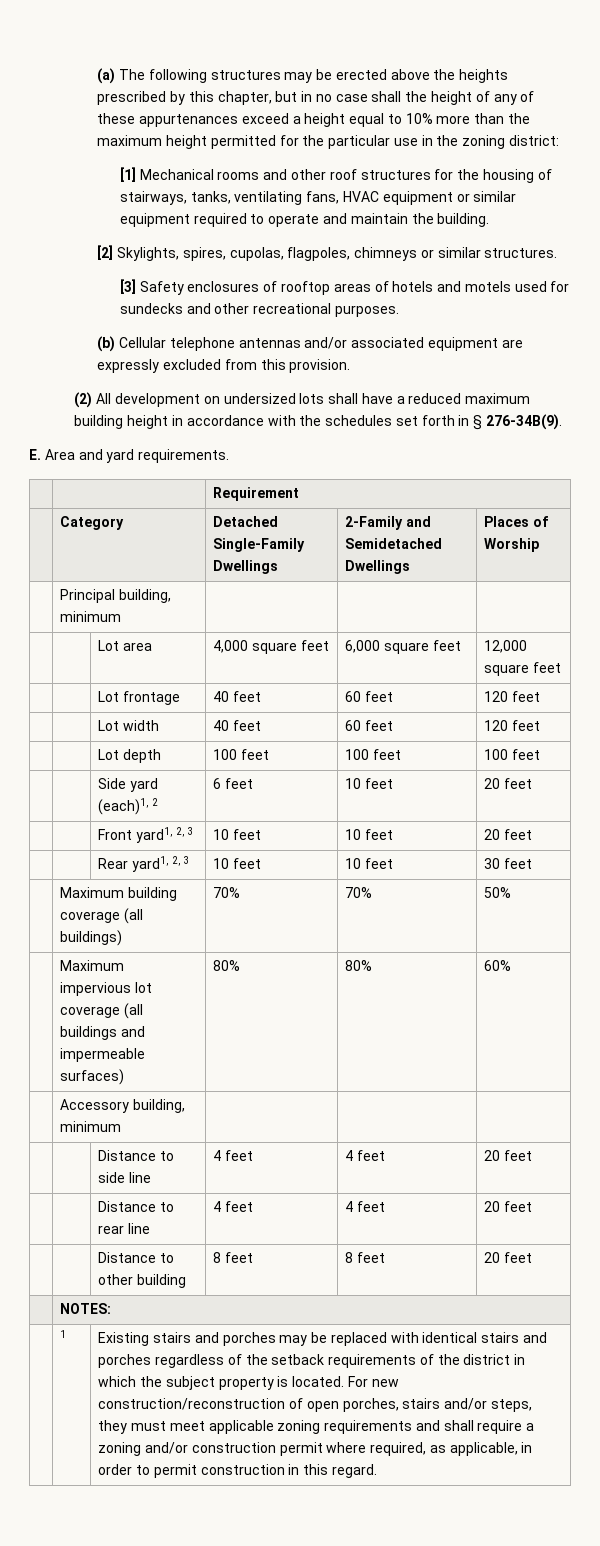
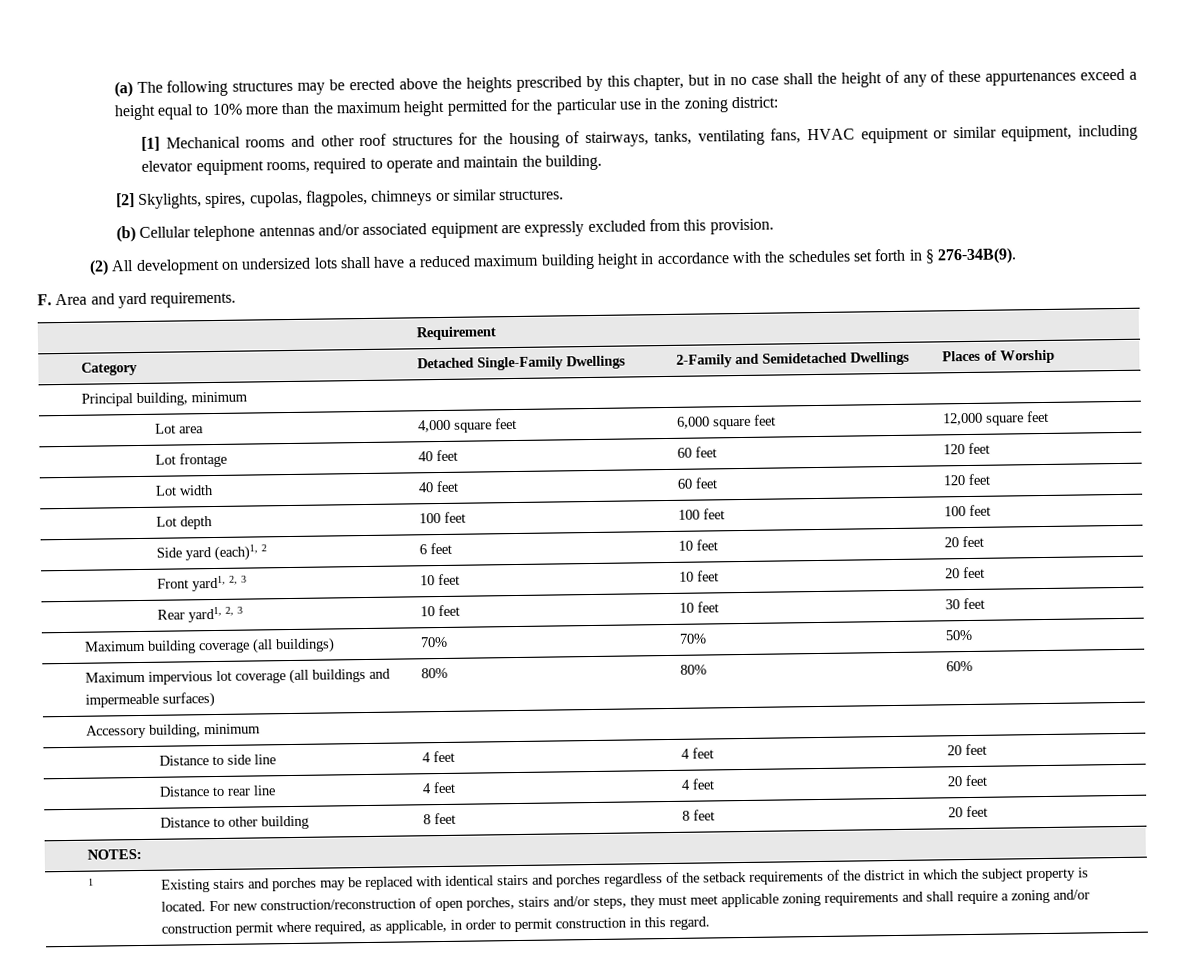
[119,213,190,227] equipment -> [1001,124,1138,142] [141,159,310,176] equipment, including elevator equipment rooms,
[119,279,570,295] [119,303,399,317] // [3] Safety enclosures of rooftop areas of hotels and motels used for sundecks and other recreational purposes. -> (565, 195) none
[29,449,41,460] E. -> [37,294,52,306] F.

